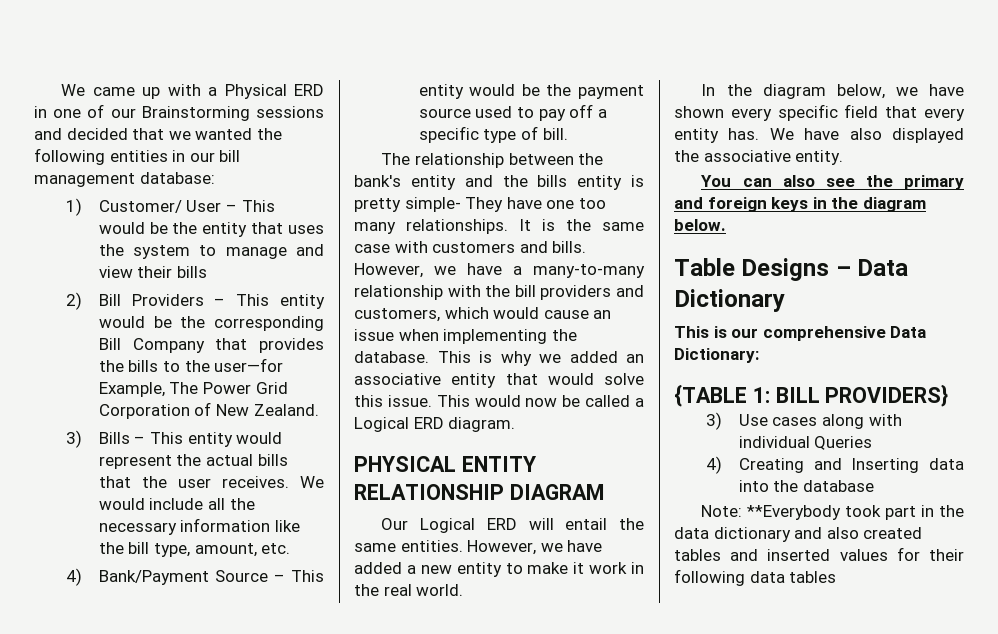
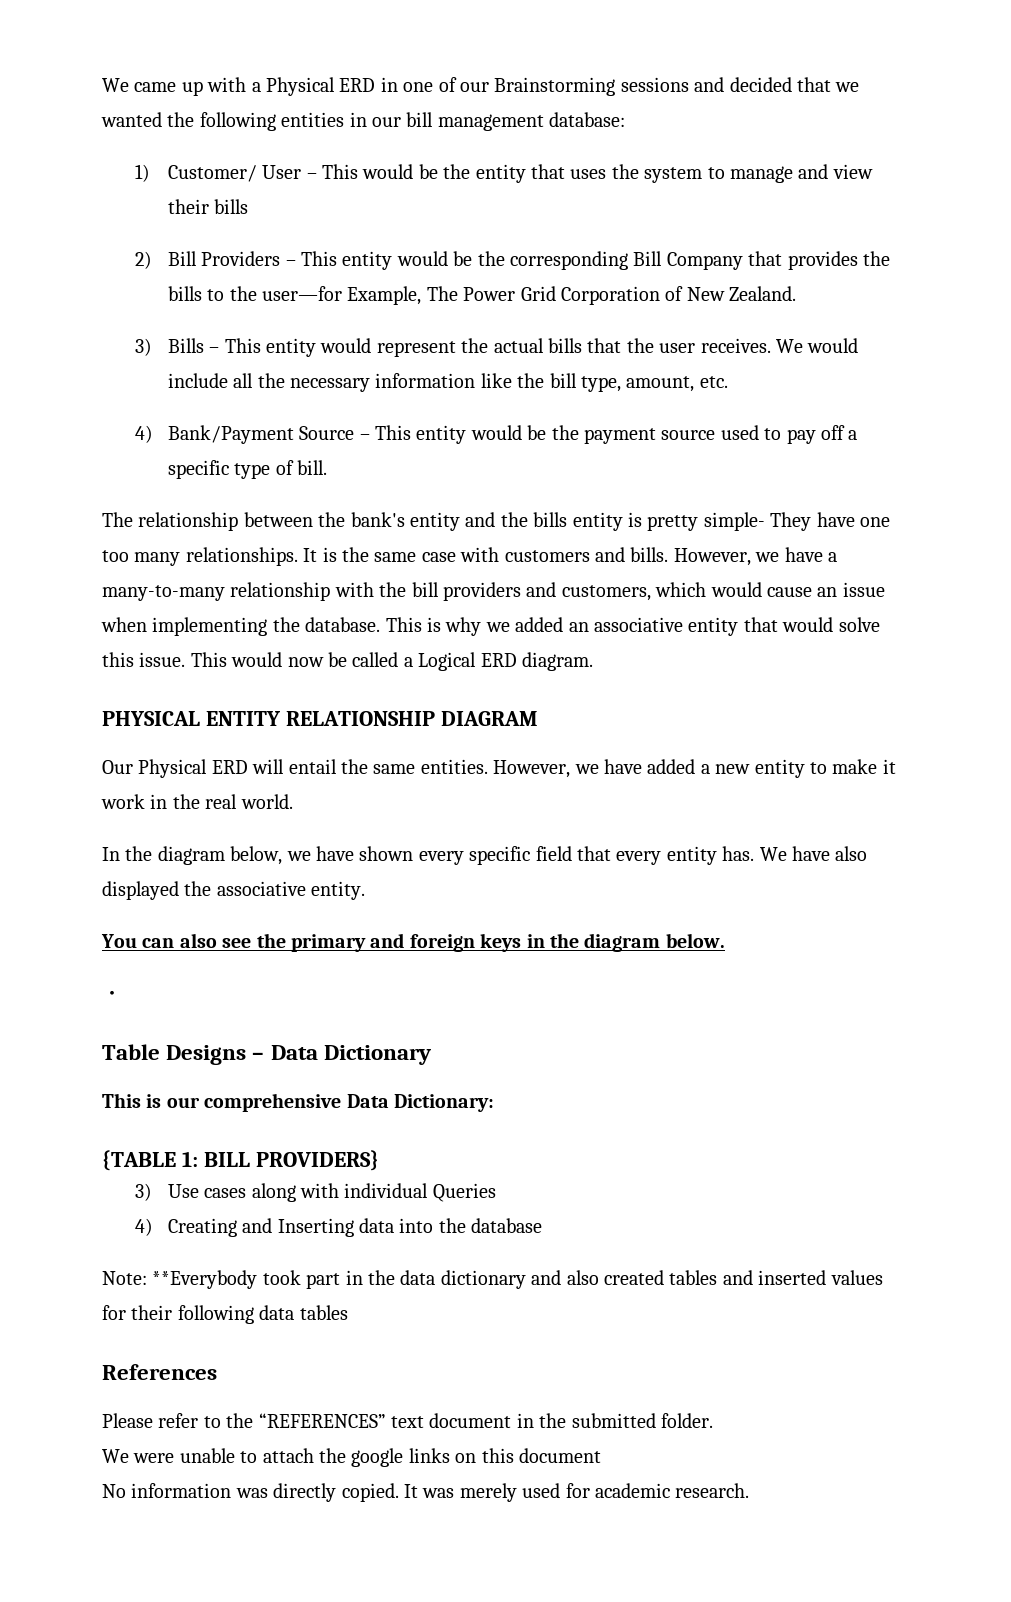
[420,518,476,533] Logical -> [138,759,208,778] Physical
(726, 225) none -> [102,990,122,1000] // ・
(837, 577) none -> [102,1364,217,1380] [102,1413,713,1428] [102,1448,601,1467] [102,1483,750,1502] // References // Please refer to the “REFERENCES” text document in the submitted folder. // We were unable to attach the google links on this document // No information was directly copied. It was merely used for academic research.

